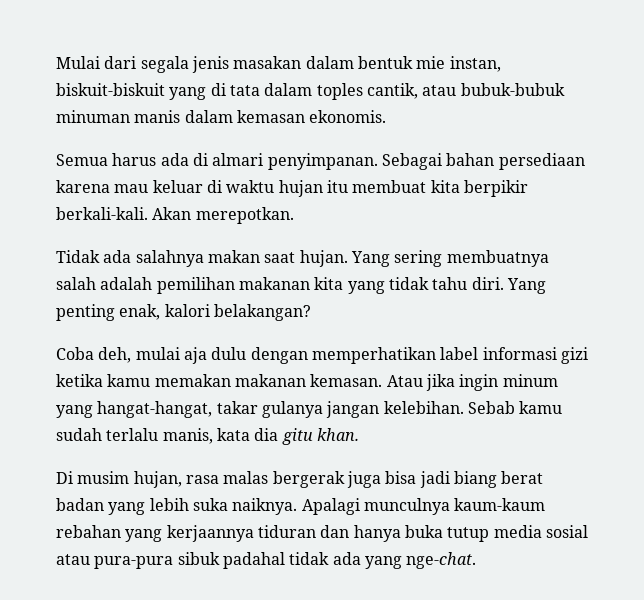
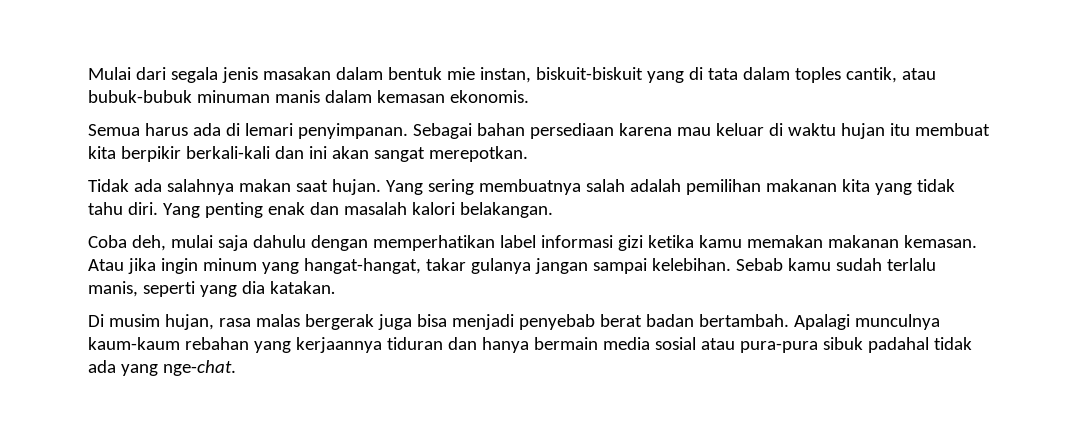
[212,153,264,166] almari -> [244,123,293,136] lemari
[56,207,192,220] berkali-kali. Akan -> [185,146,425,162] berkali-kali dan ini akan sangat
[119,304,311,321] enak, kalori belakangan? -> [267,202,553,218] enak dan masalah kalori belakangan.
[183,347,247,364] aja dulu -> [217,235,306,251] saja dahulu
(380, 409) none -> [592,258,647,274] sampai
[216,428,359,445] kata dia gitu khan. -> [142,281,336,297] seperti yang dia katakan.
[419,471,544,488] [56,498,298,515] jadi biang berat badan yang lebih suka naiknya. -> [451,314,789,330] menjadi penyebab berat badan bertambah.
[404,525,490,542] buka tutup -> [533,337,598,350] bermain

